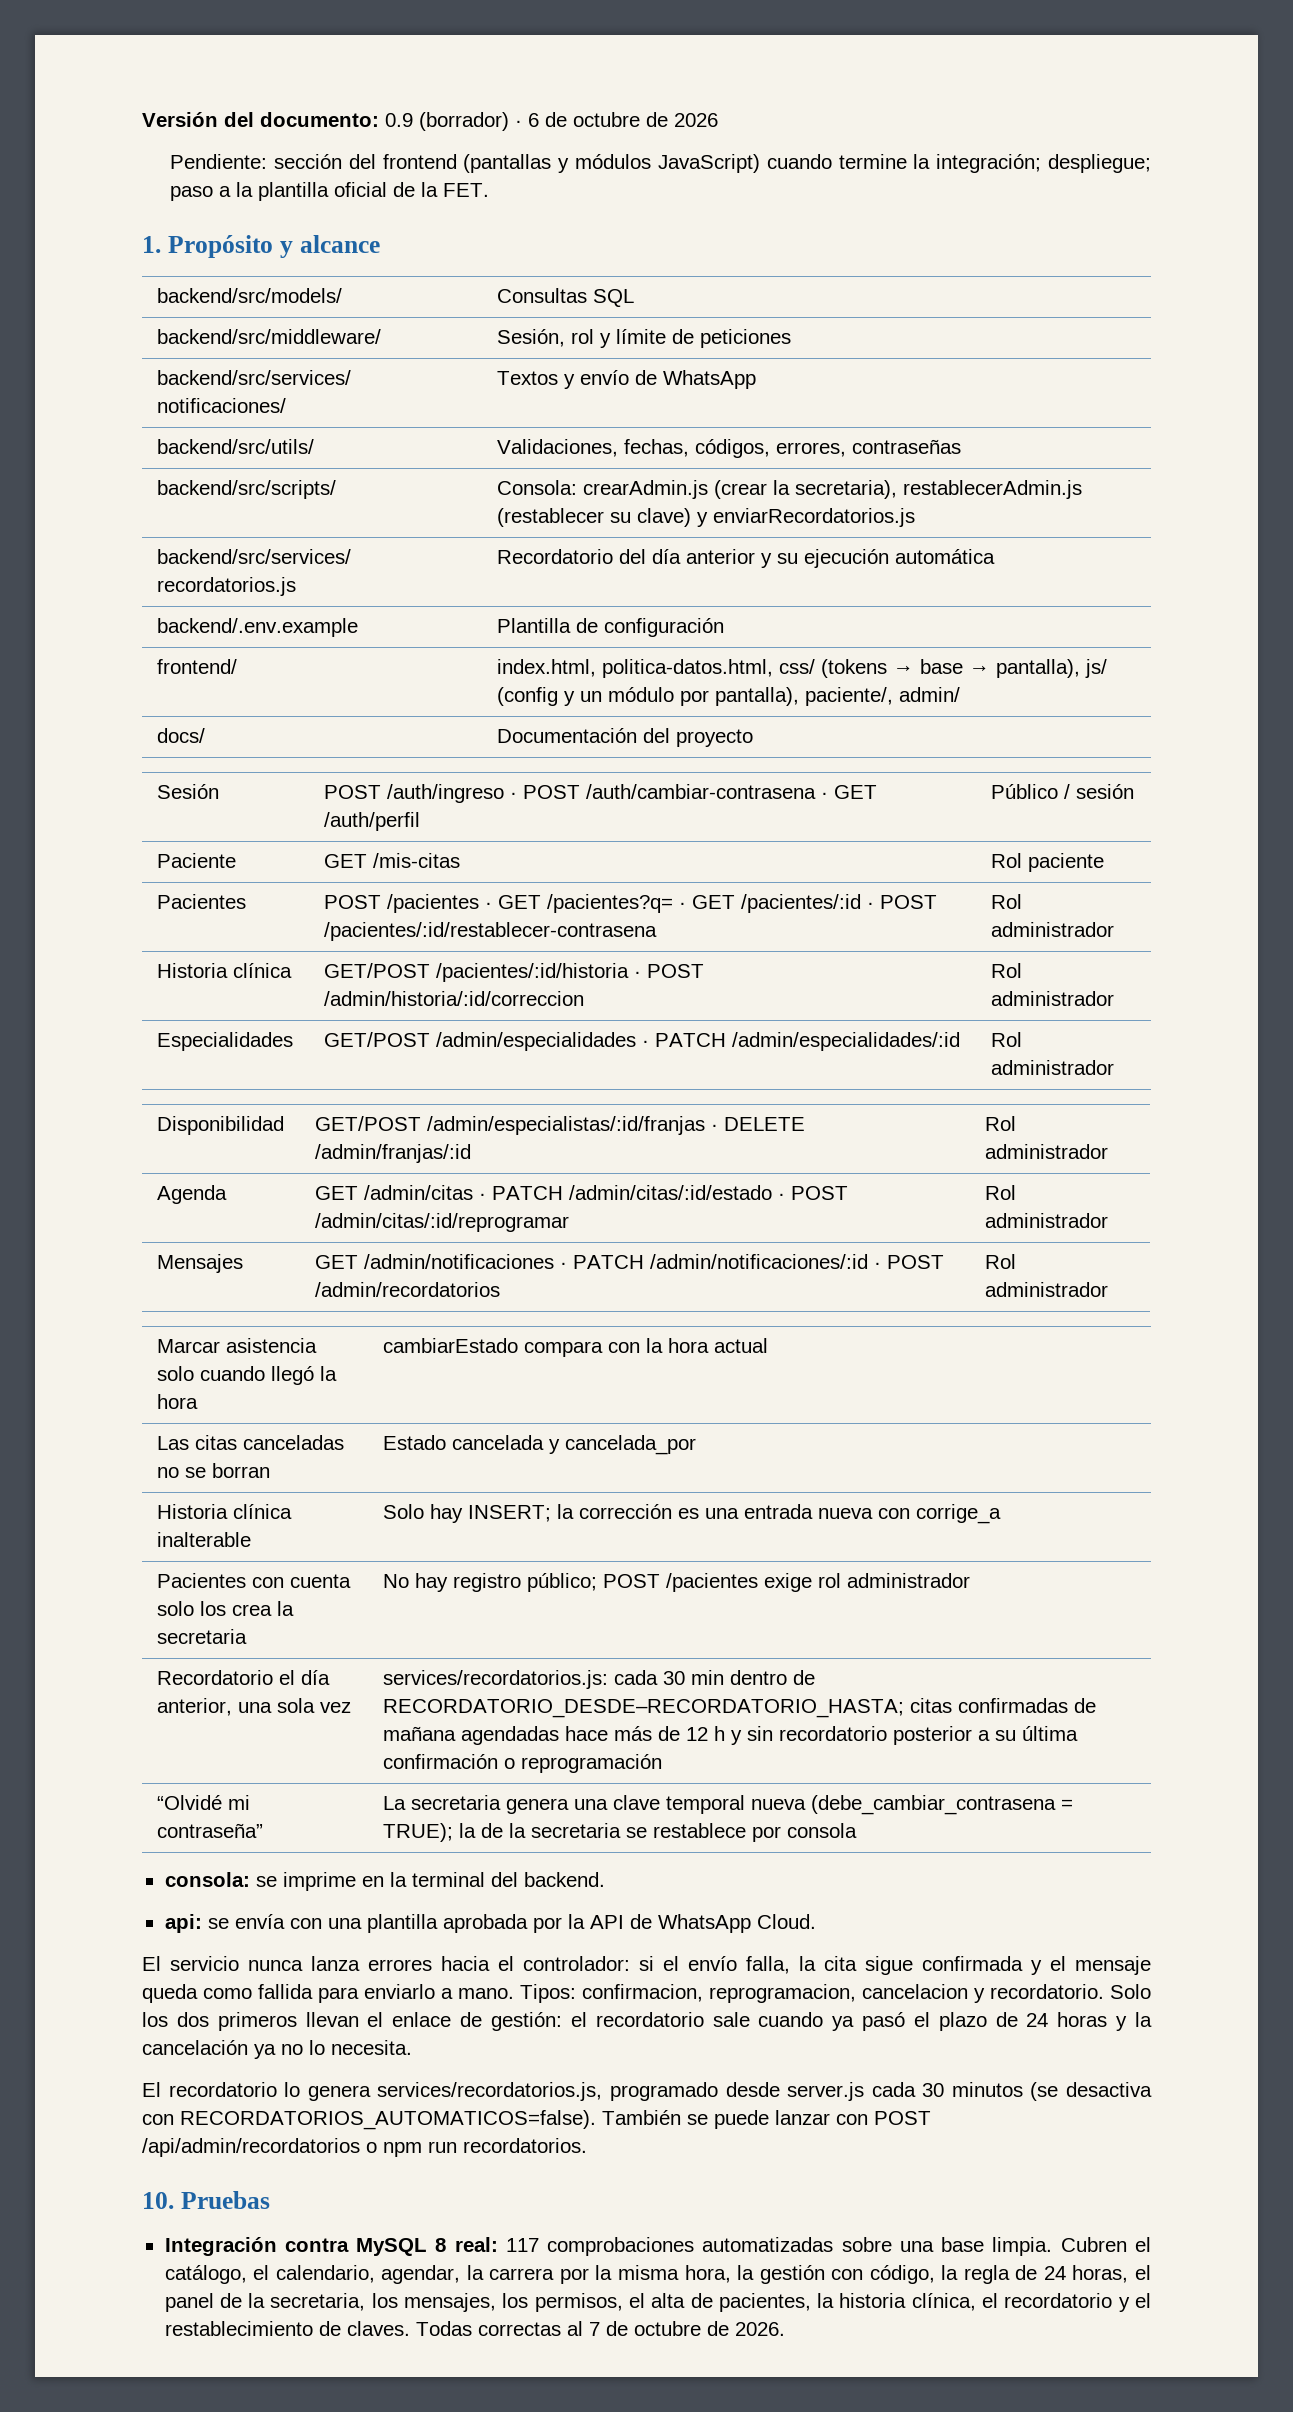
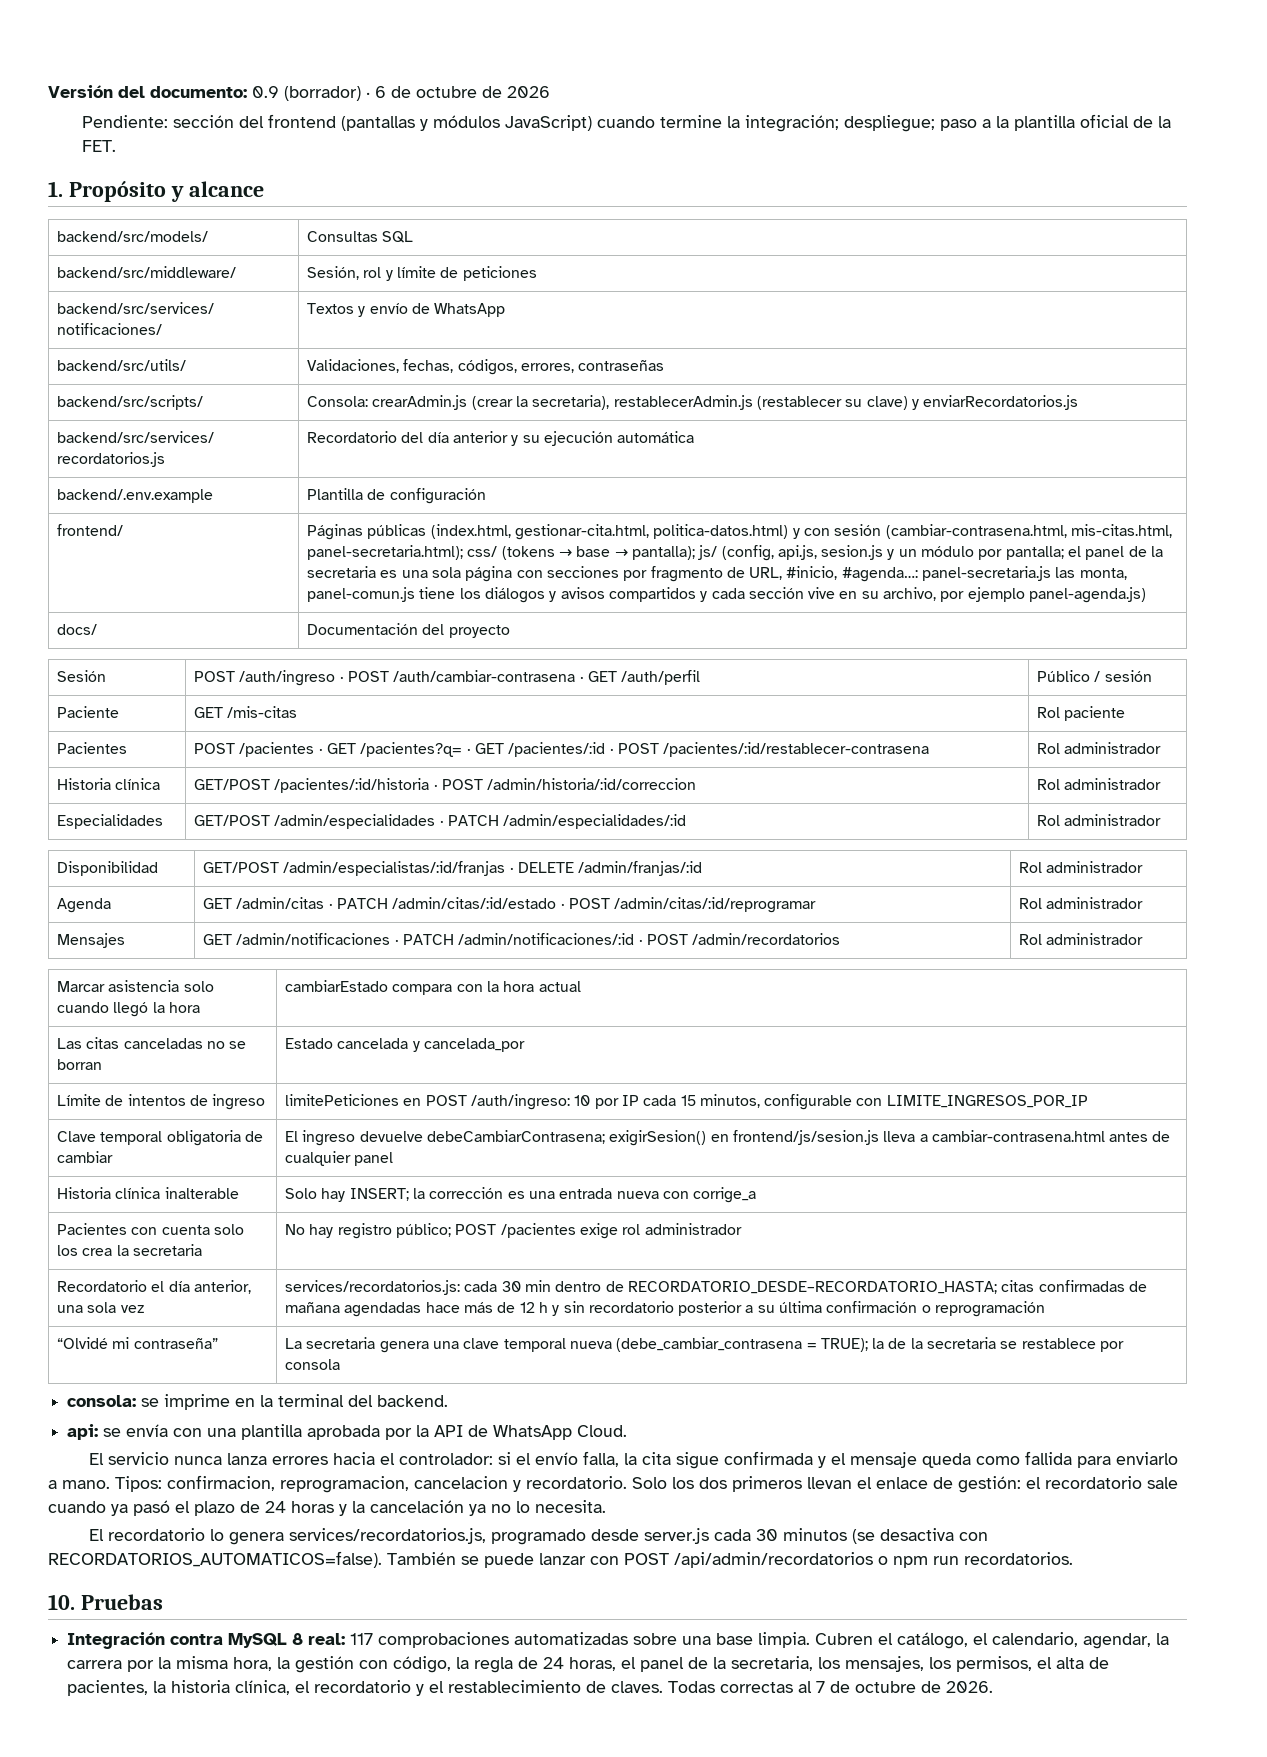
[497,659,774,678] index.html, politica-datos.html, -> [306,524,1172,540] [306,545,463,560] Páginas públicas (index.html, gestionar-cita.html, politica-datos.html) y con sesión (cambiar-contrasena.html, mis-citas.html, panel-secretaria.html);
[996,659,1108,678] [497,687,961,706] pantalla), js/ (config y un módulo por pantalla), paciente/, admin/ -> [631,545,1164,561] [306,566,1127,582] [306,587,1147,603] pantalla); js/ (config, api.js, sesion.js y un módulo por pantalla; el panel de la secretaria es una sola página con secciones por fragmento de URL, #inicio, #agenda…: panel-secretaria.js las monta, panel-comun.js tiene los diálogos y avisos compartidos y cada sección vive en su archivo, por ejemplo panel-agenda.js)
(697, 1445) none -> [56,1094,266,1110] [284,1094,1088,1110] [56,1130,263,1146] [56,1151,113,1163] [284,1130,1171,1146] [284,1151,394,1166] // Límite de intentos de ingreso | limitePeticiones en POST /auth/ingreso: 10 por IP cada 15 minutos, configurable con LIMITE_INGRESOS_POR_IP // Clave temporal obligatoria de cambiar | El ingreso devuelve debeCambiarContrasena; exigirSesion() en frontend/js/sesion.js lleva a cambiar-contrasena.html antes de cualquier panel

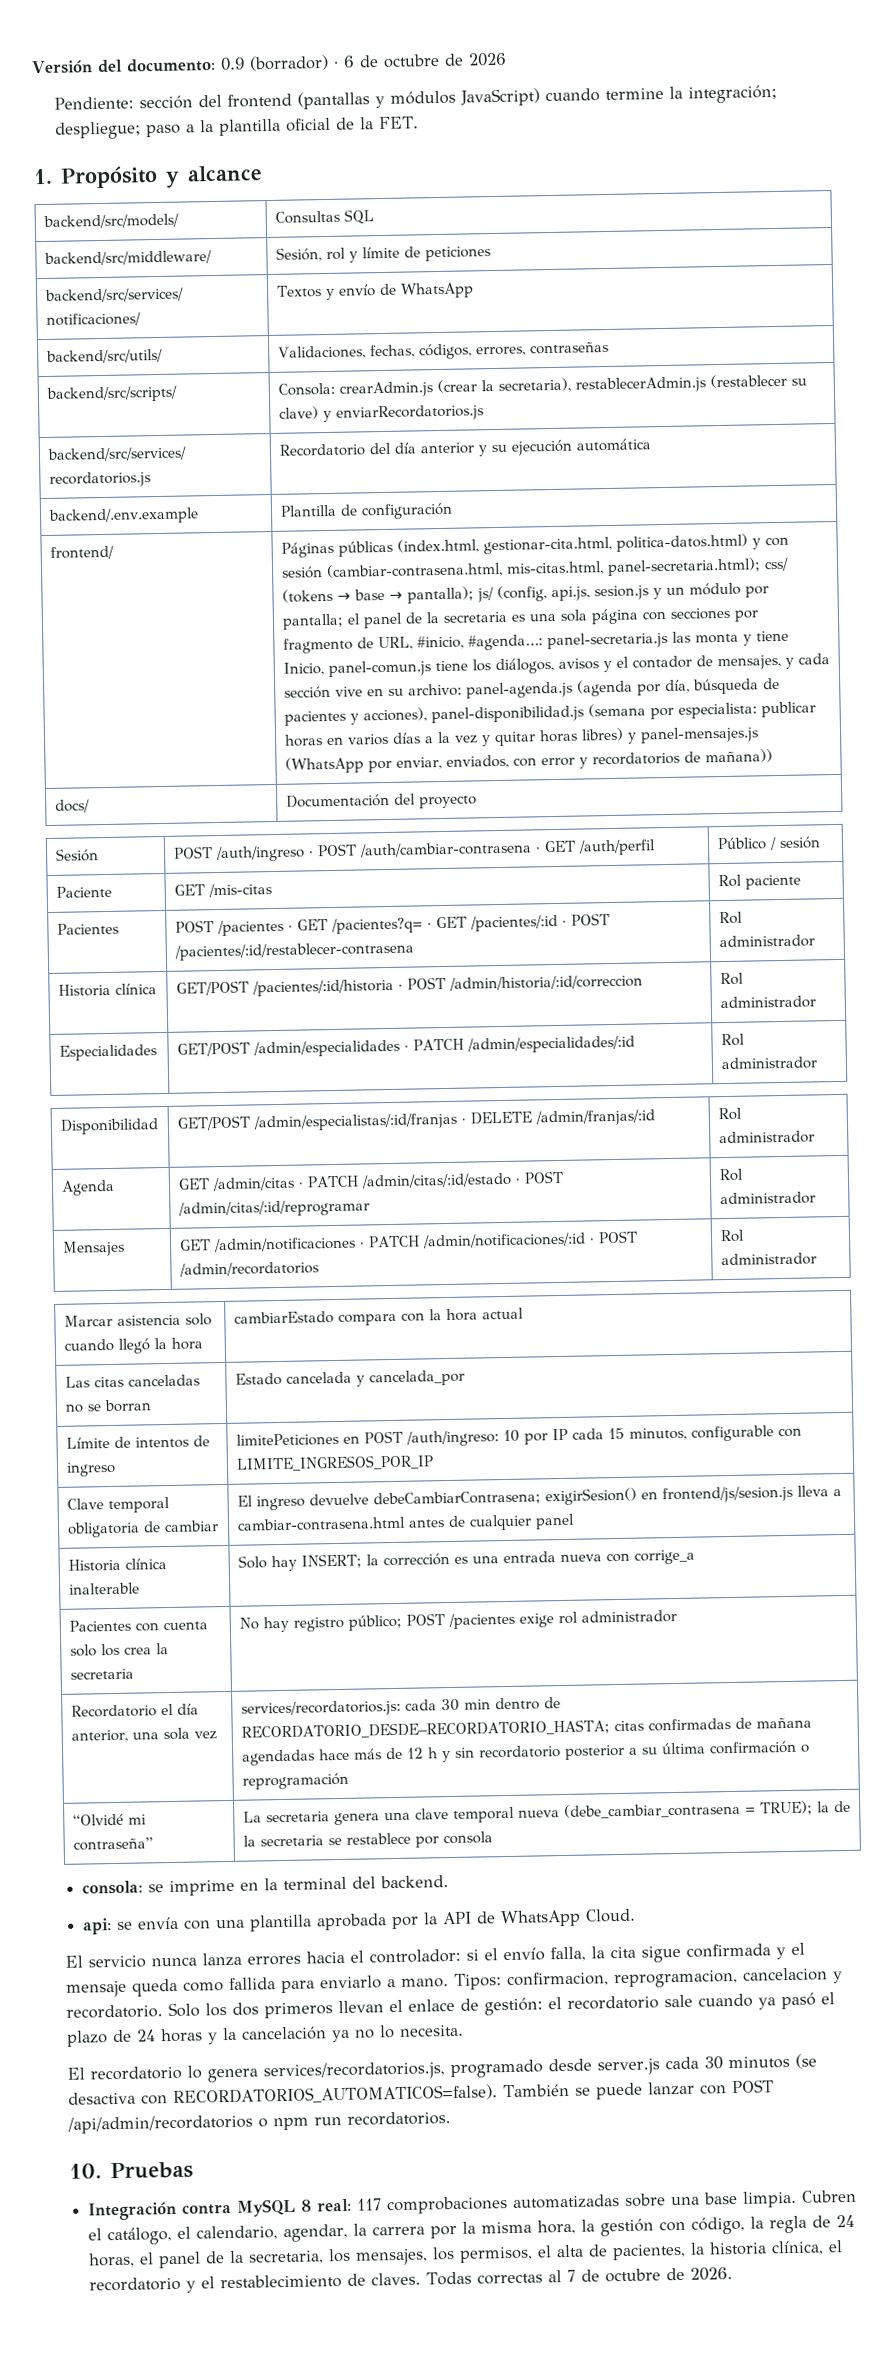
[1079,568,1127,580] [306,587,696,603] monta, panel-comun.js tiene los diálogos y avisos compartidos -> [694,630,789,646] [282,654,781,678] monta y tiene Inicio, panel-comun.js tiene los diálogos, avisos y el contador de mensajes,
[883,587,1147,603] archivo, por ejemplo panel-agenda.js) -> [407,677,780,699] [283,701,816,726] [283,726,759,747] [284,749,773,774] archivo: panel-agenda.js (agenda por día, búsqueda de pacientes y acciones), panel-disponibilidad.js (semana por especialista: publicar horas en varios días a la vez y quitar horas libres) y panel-mensajes.js (WhatsApp por enviar, enviados, con error y recordatorios de mañana))

